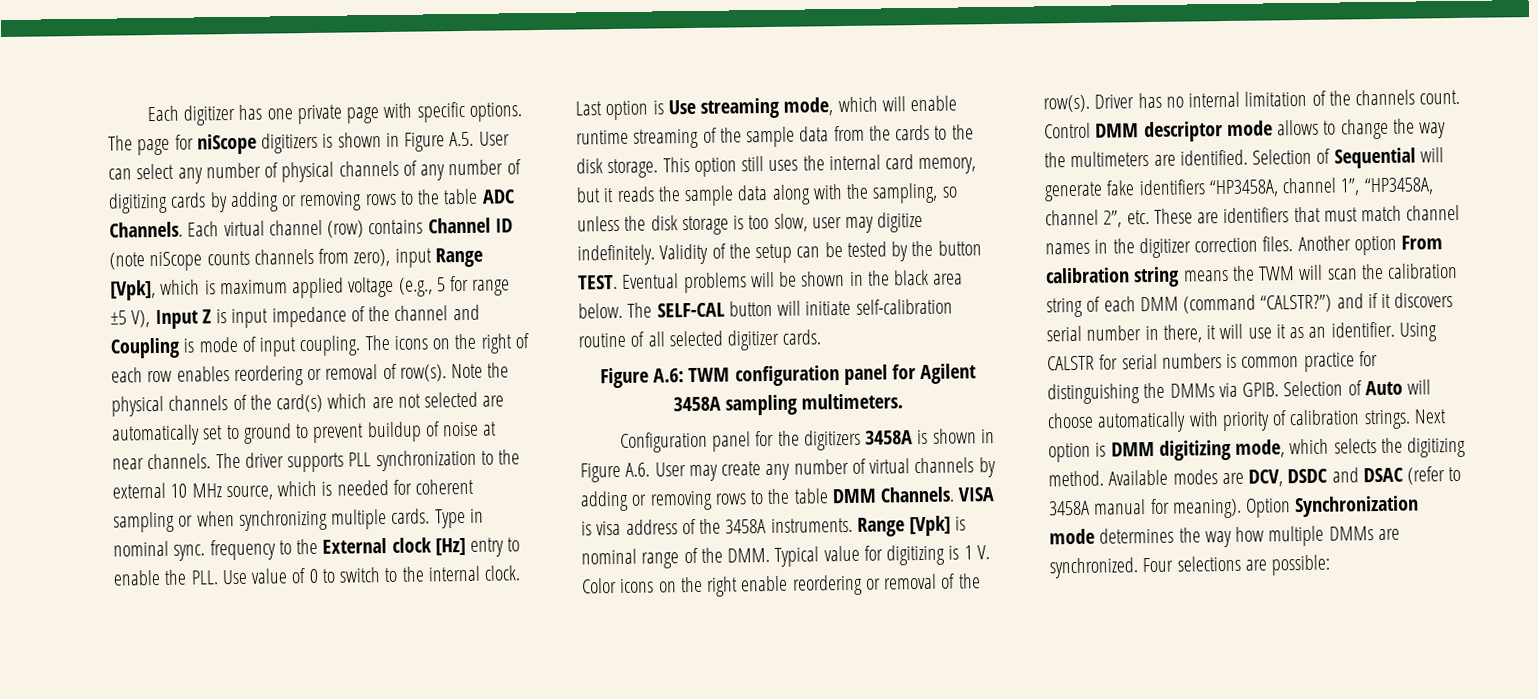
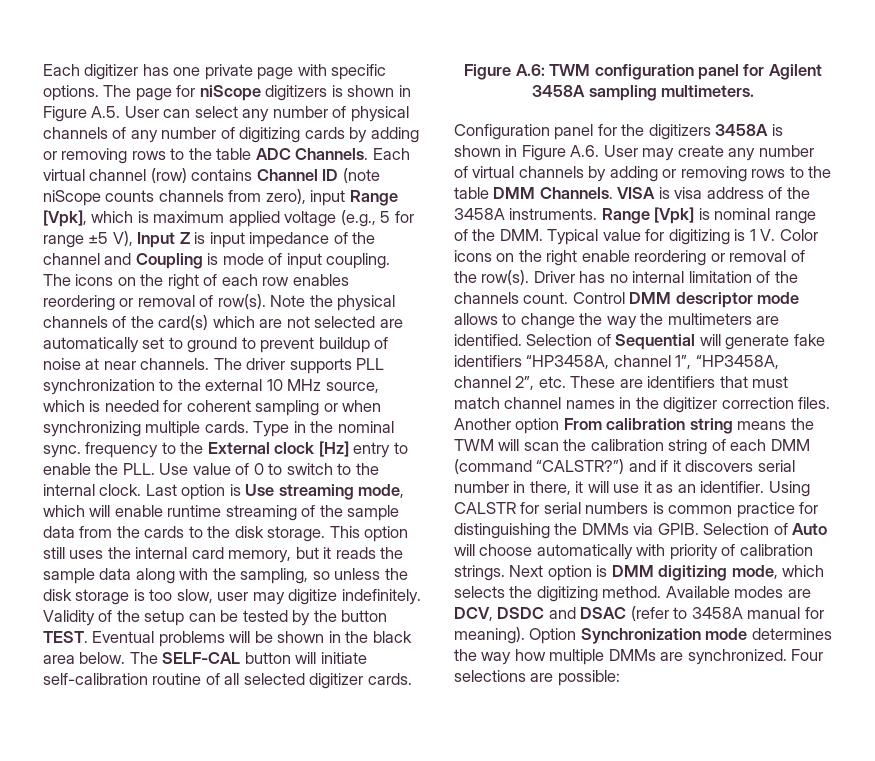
(484, 515) none -> [310,421,334,433] the

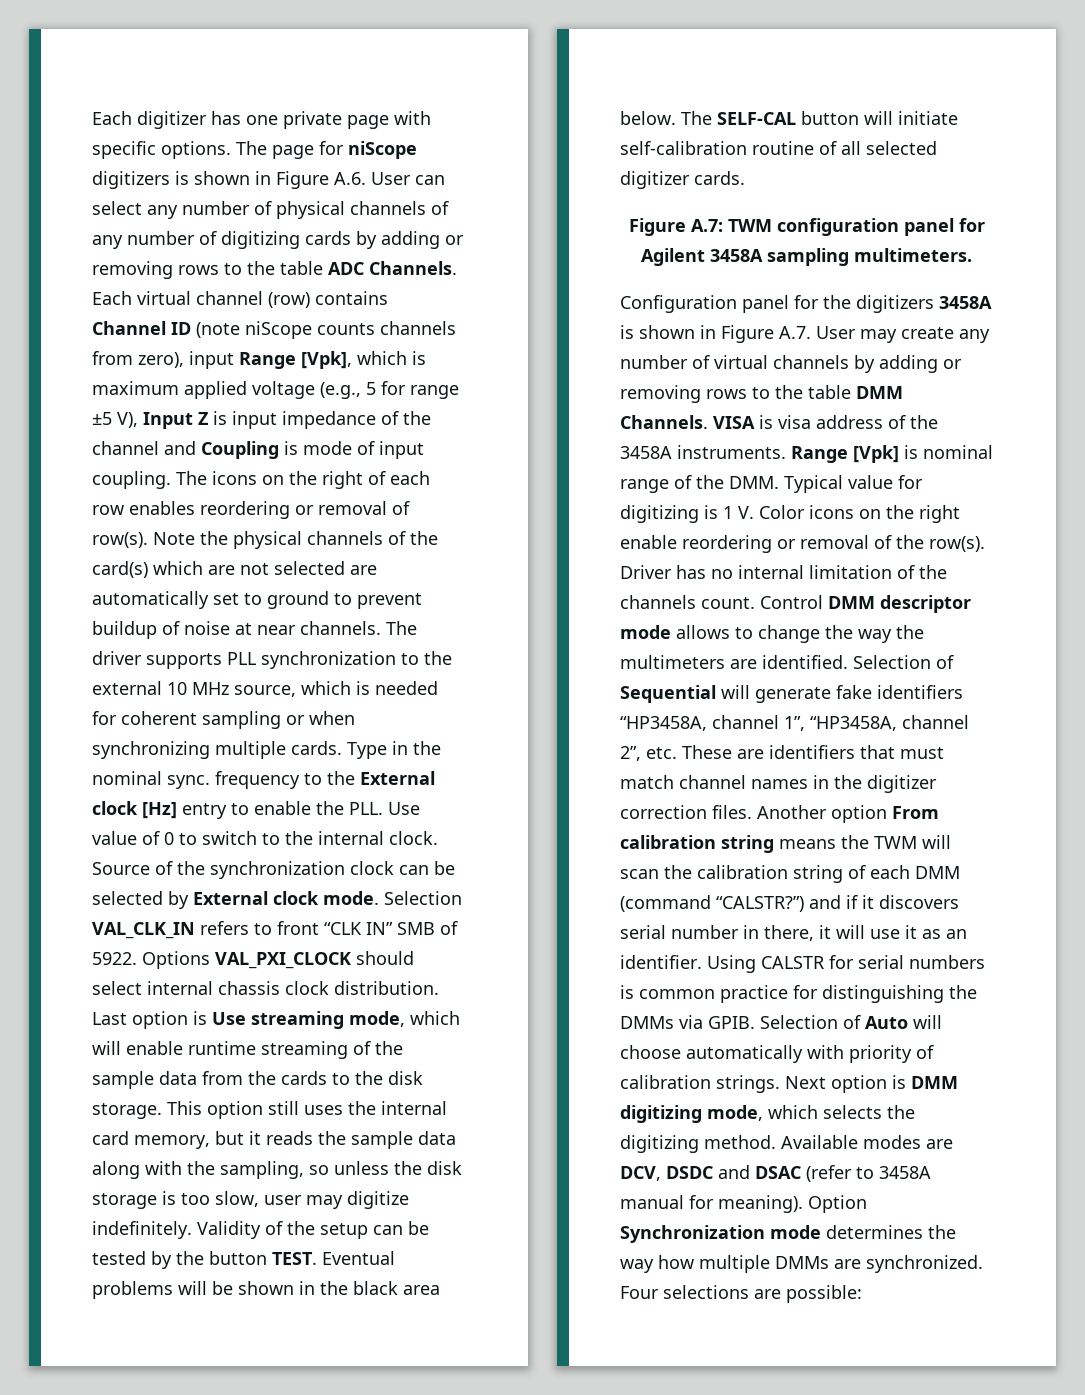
[91,106,121,118] A.5. -> [334,172,366,185] A.6.
(142, 490) none -> [92,861,455,879] [92,891,462,909] [92,921,458,939] [92,951,414,969] [92,981,439,995] Source of the synchronization clock can be selected by External clock mode. Selection VAL_CLK_IN refers to front “CLK IN” SMB of 5922. Options VAL_PXI_CLOCK should select internal chassis clock distribution.
[515,64,545,76] A.6: -> [690,219,723,232] A.7:
[570,145,600,157] A.6. -> [779,326,811,339] A.7.

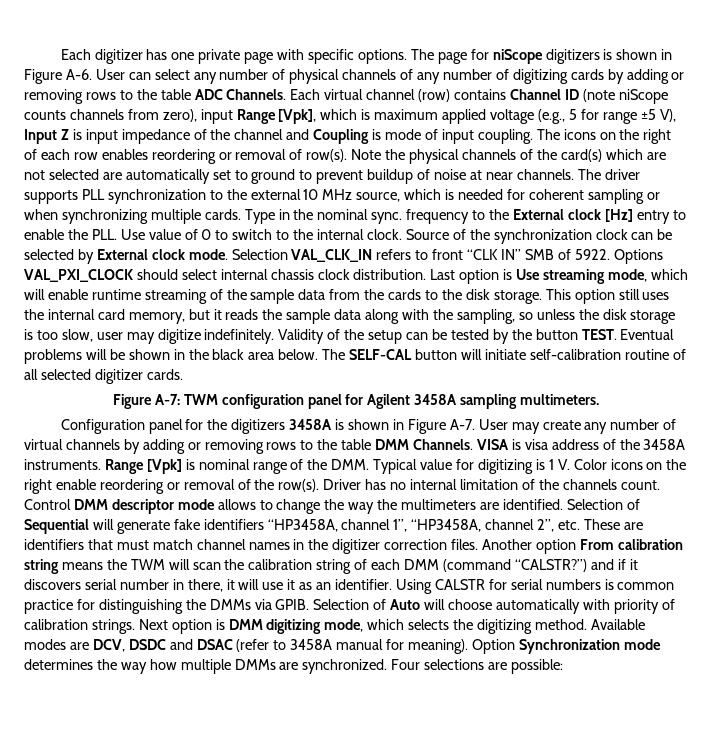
[334,172,366,185] A.6. -> [65,69,92,80] A-6.
[690,219,723,232] A.7: -> [154,394,180,405] A-7:
[779,326,811,339] A.7. -> [449,419,475,430] A-7.

